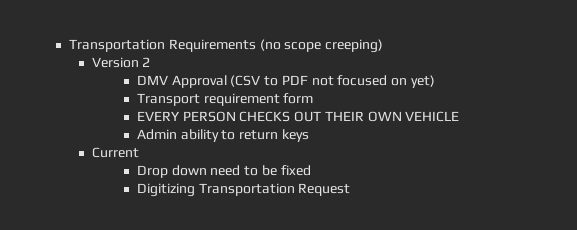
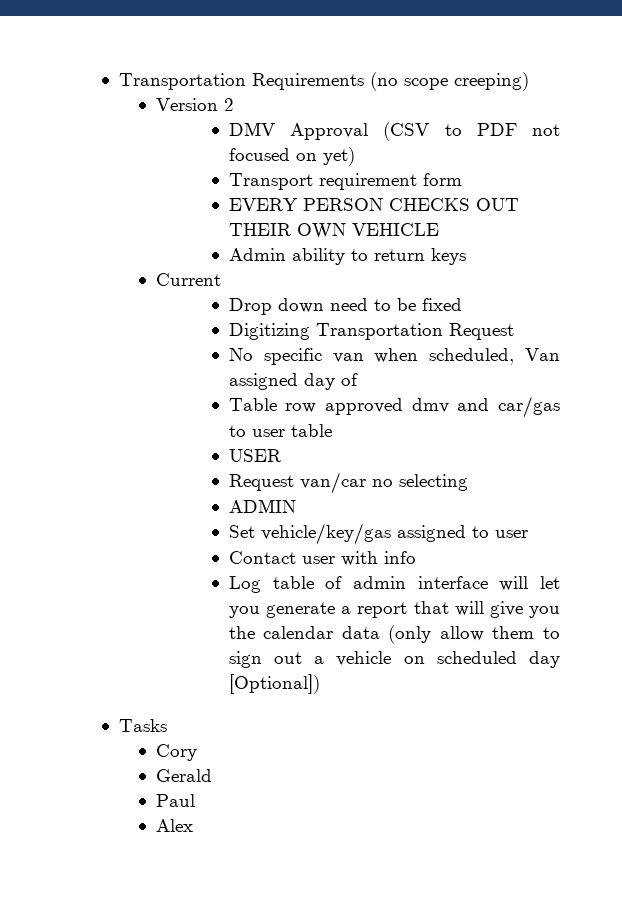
(351, 189) none -> [228,348,560,365] [228,373,358,390] [228,396,560,418] [228,424,332,437] [228,449,281,462] [228,472,468,494] [228,499,296,513] [228,523,528,545] [228,551,416,566] [228,576,560,593] [228,601,560,618] [228,625,560,644] [228,651,560,668] [228,674,320,694] [119,719,168,732] [155,744,197,761] [155,769,212,782] [155,794,195,807] [155,819,193,832] // No specific van when scheduled, Van assigned day of // Table row approved dmv and car/gas to user table // USER // Request van/car no selecting // ADMIN // Set vehicle/key/gas assigned to user // Contact user with info // Log table of admin interface will let you generate a report that will give you the calendar data (only allow them to sign out a vehicle on scheduled day [Optional]) // Tasks // Cory // Gerald // Paul // Alex

